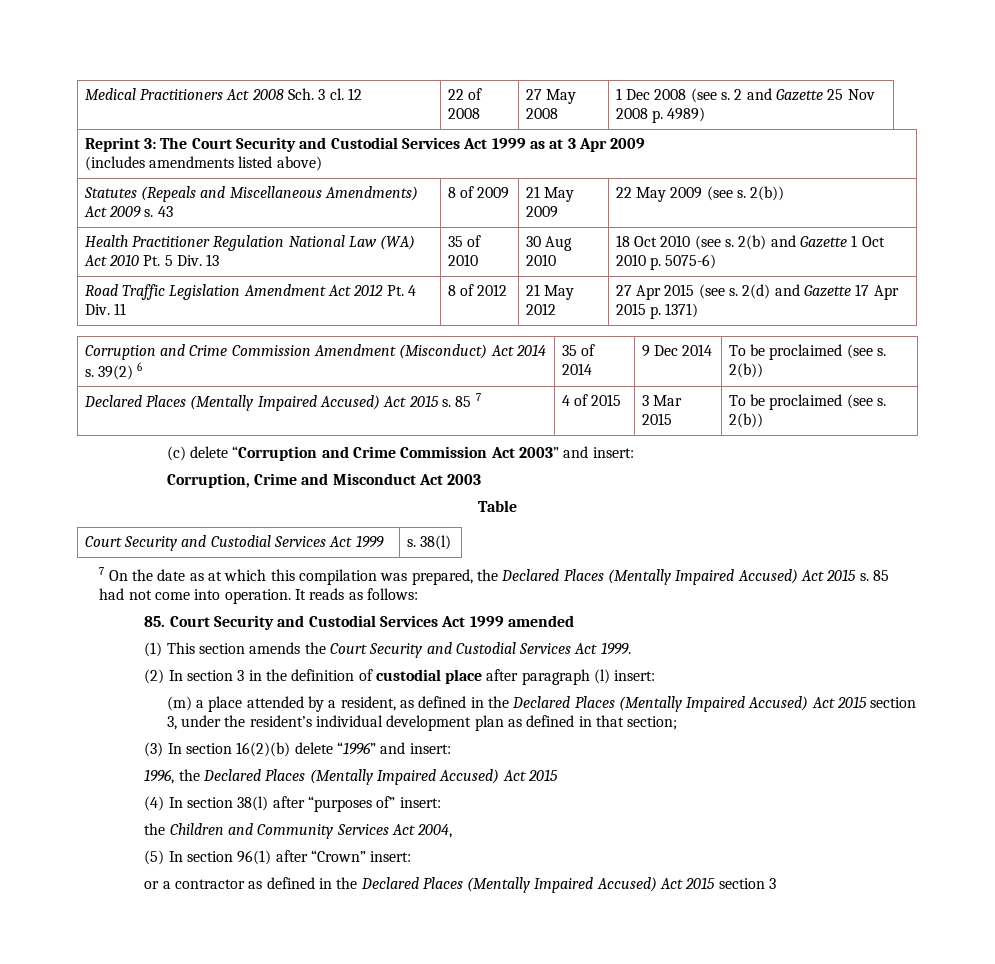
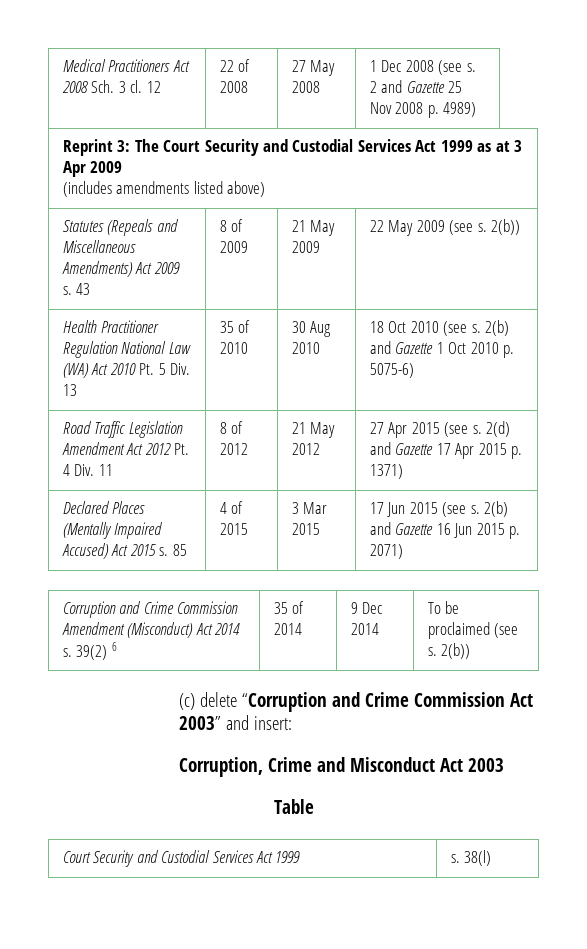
(699, 310) none -> [62,501,146,514] [62,522,163,539] [61,543,187,559] [219,501,244,514] [219,523,248,535] [291,502,328,514] [291,523,320,535] [369,501,508,517] [369,522,520,539] [369,544,403,559] // Declared Places (Mentally Impaired Accused) Act 2015 s. 85 | 4 of 2015 | 3 Mar 2015 | 17 Jun 2015 (see s. 2(b) and Gazette 16 Jun 2015 p. 2071)
[83,393,481,411] [561,394,622,406] [641,395,683,406] [641,413,672,425] [728,394,887,410] [728,413,763,428] // Declared Places (Mentally Impaired Accused) Act 2015 s. 85 7 | 4 of 2015 | 3 Mar 2015 | To be proclaimed (see s. 2(b)) -> (471, 651) none
[99,567,889,585] [99,588,418,604] [144,615,574,630] [144,642,631,658] [144,669,656,685] [166,696,917,712] [166,715,678,731] [144,742,451,757] [144,769,558,785] [144,796,441,812] [144,823,453,839] [144,850,412,865] [144,877,777,893] // 7 On the date as at which this compilation was prepared, the Declared Places (Mentally Impaired Accused) Act 2015 s. 85 had not come into operation. It reads as follows: // 85. Court Security and Custodial Services Act 1999 amended // (1) This section amends the Court Security and Custodial Services Act 1999. // (2) In section 3 in the definition of custodial place after paragraph (l) insert: // (m) a place attended by a resident, as defined in the Declared Places (Mentally Impaired Accused) Act 2015 section 3, under the resident’s individual development plan as defined in that section; // (3) In section 16(2)(b) delete “1996” and insert: // 1996, the Declared Places (Mentally Impaired Accused) Act 2015 // (4) In section 38(l) after “purposes of” insert: // the Children and Community Services Act 2004, // (5) In section 96(1) after “Crown” insert: // or a contractor as defined in the Declared Places (Mentally Impaired Accused) Act 2015 section 3 -> (492, 858) none

